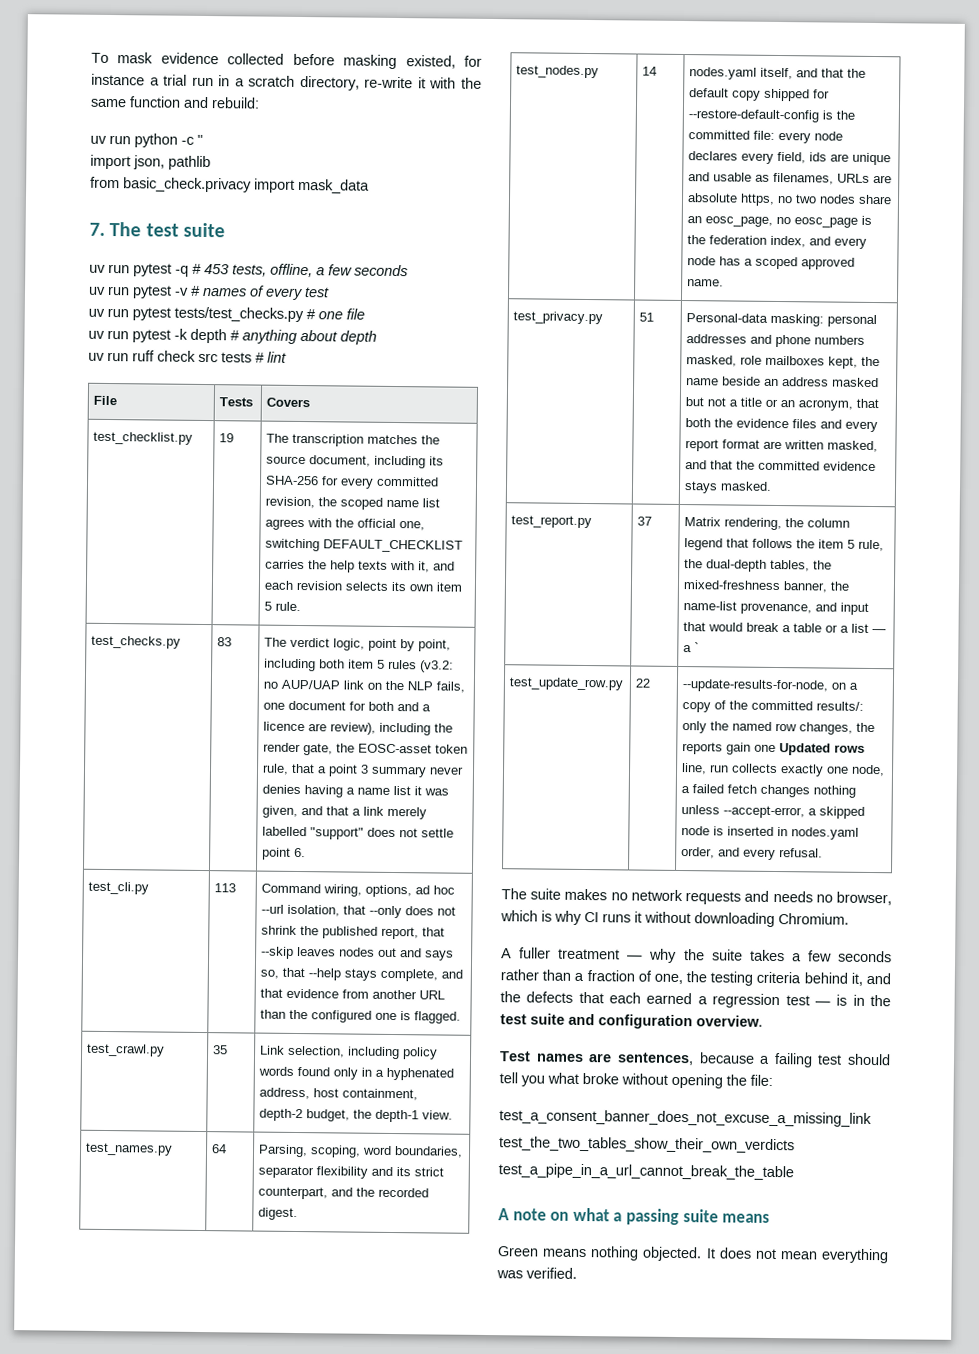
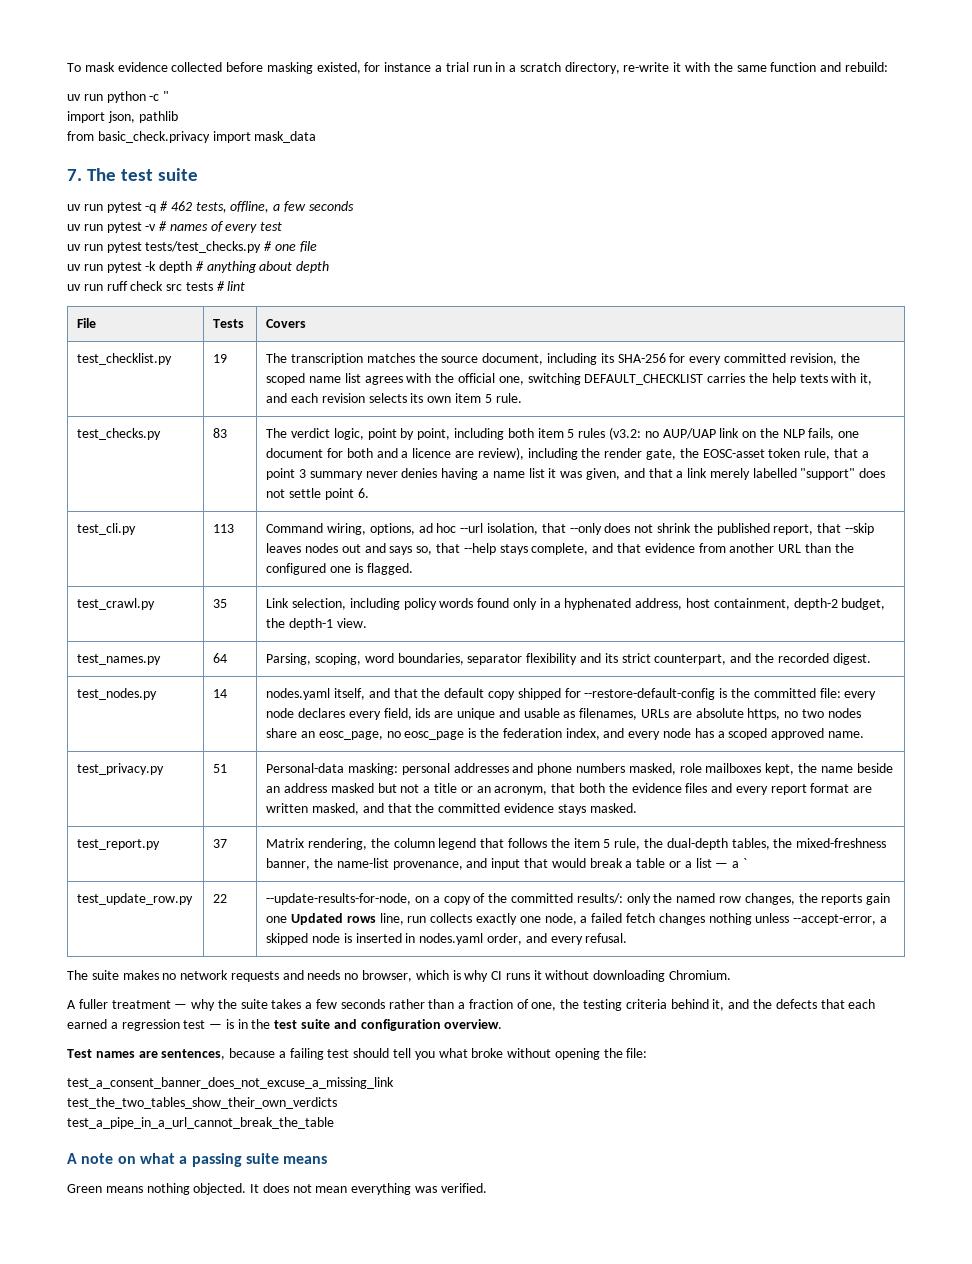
[204,263,229,275] 453 -> [170,201,192,211] 462

